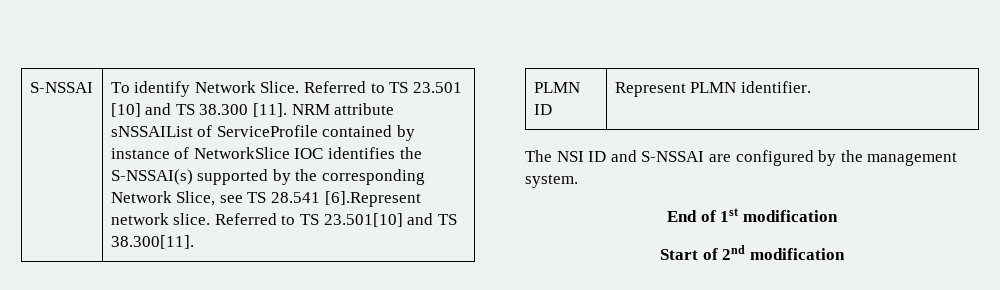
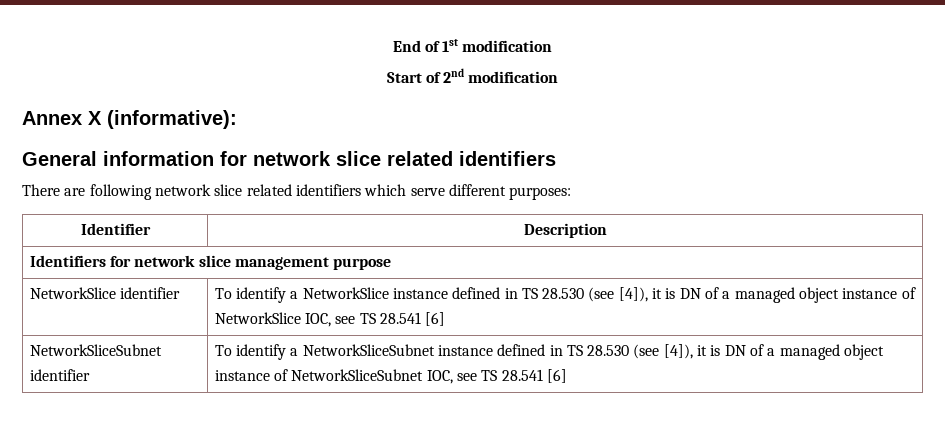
[29,82,93,93] [110,81,462,97] [110,103,395,117] [110,125,416,141] [110,147,422,159] [110,169,426,185] [110,191,421,207] [110,213,457,227] [110,235,194,249] [533,82,580,93] [533,104,552,115] [614,81,811,97] [525,150,958,166] [525,174,578,188] S-NSSAI | To identify Network Slice. Referred to TS 23.501 [10] and TS 38.300 [11]. NRM attribute sNSSAIList of ServiceProfile contained by instance of NetworkSlice IOC identifies the S-NSSAI(s) supported by the corresponding Network Slice, see TS 28.541 [6].Represent network slice. Referred to TS 23.501[10] and TS 38.300[11]. // PLMN ID | Represent PLMN identifier. // The NSI ID and S-NSSAI are configured by the management system. // -> (392, 46) none
(845, 254) none -> [22,110,237,129] [22,151,556,166] [22,184,572,200] [80,223,151,235] [523,223,607,238] [29,255,392,270] [29,287,180,299] [214,287,916,303] [214,312,446,327] [29,344,162,356] [29,369,90,381] [214,344,885,360] [214,369,567,384] // Annex X (informative): // General information for network slice related identifiers // There are following network slice related identifiers which serve different purposes: // Identifier | Description // Identifiers for network slice management purpose // NetworkSlice identifier | To identify a NetworkSlice instance defined in TS 28.530 (see [4]), it is DN of a managed object instance of NetworkSlice IOC, see TS 28.541 [6] // NetworkSliceSubnet identifier | To identify a NetworkSliceSubnet instance defined in TS 28.530 (see [4]), it is DN of a managed object instance of NetworkSliceSubnet IOC, see TS 28.541 [6]

